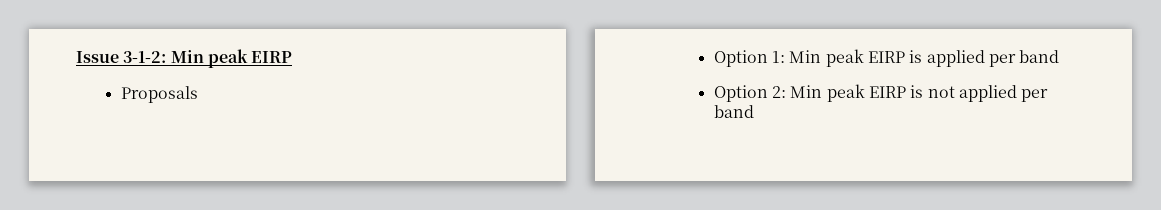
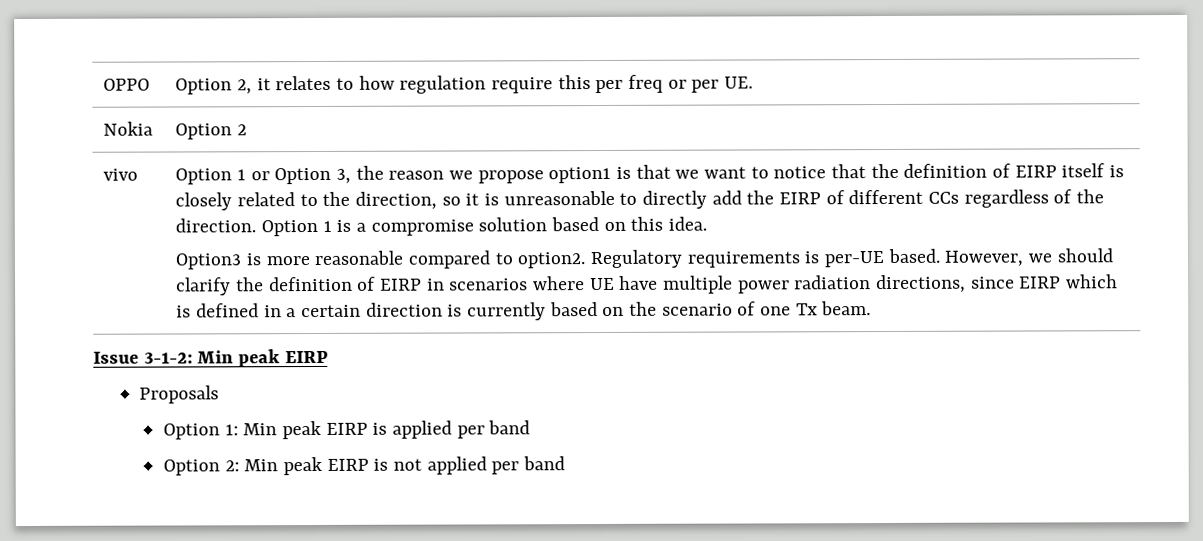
(76, 57) none -> [103,78,151,91] [175,74,754,95] [103,121,154,136] [175,123,248,140] [103,168,139,181] [175,163,1125,185] [175,189,1105,211] [175,216,708,237] [175,248,1113,270] [176,274,1119,296] [176,301,872,321] OPPO | Option 2, it relates to how regulation require this per freq or per UE. // Nokia | Option 2 // vivo | Option 1 or Option 3, the reason we propose option1 is that we want to notice that the definition of EIRP itself is closely related to the direction, so it is unreasonable to directly add the EIRP of different CCs regardless of the direction. Option 1 is a compromise solution based on this idea. // Option3 is more reasonable compared to option2. Regulatory requirements is per-UE based. However, we should clarify the definition of EIRP in scenarios where UE have multiple power radiation directions, since EIRP which is defined in a certain direction is currently based on the scenario of one Tx beam. //

